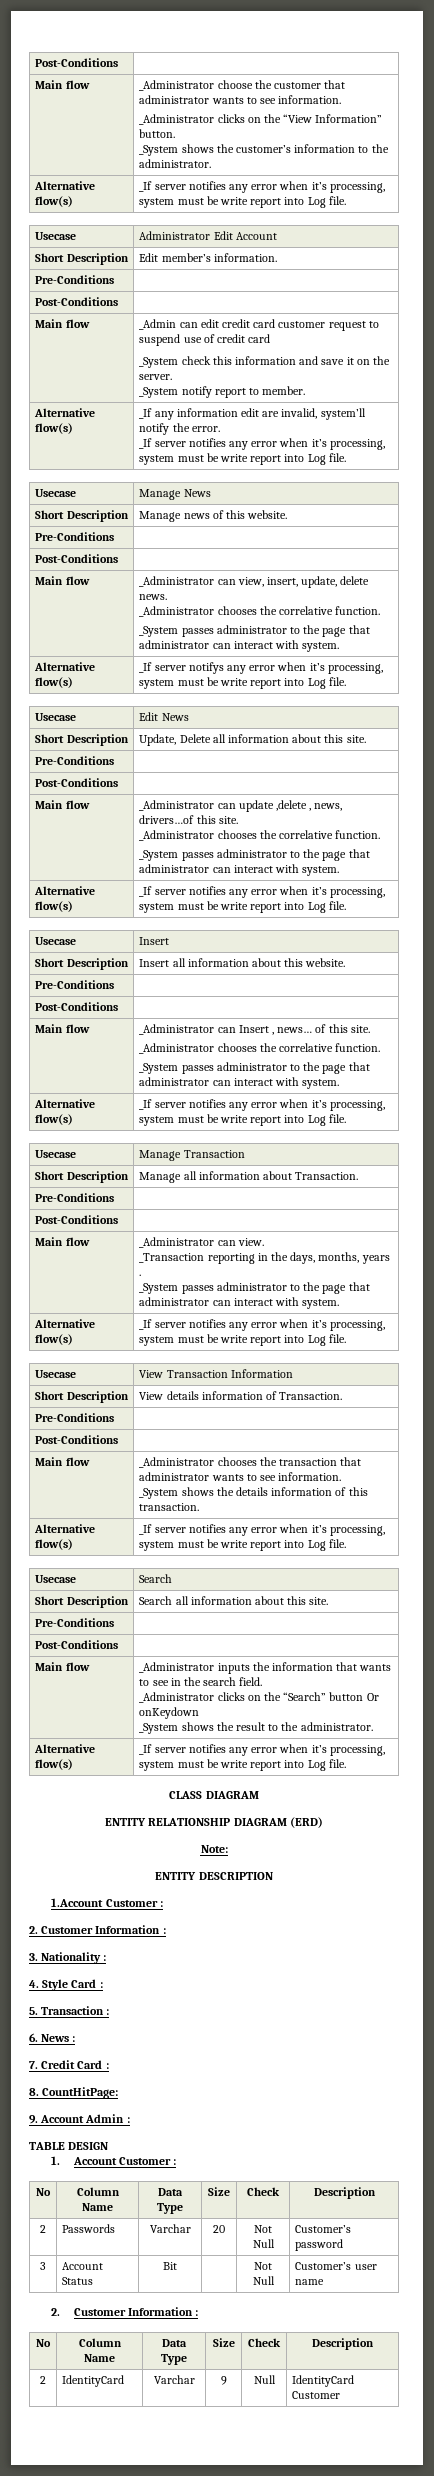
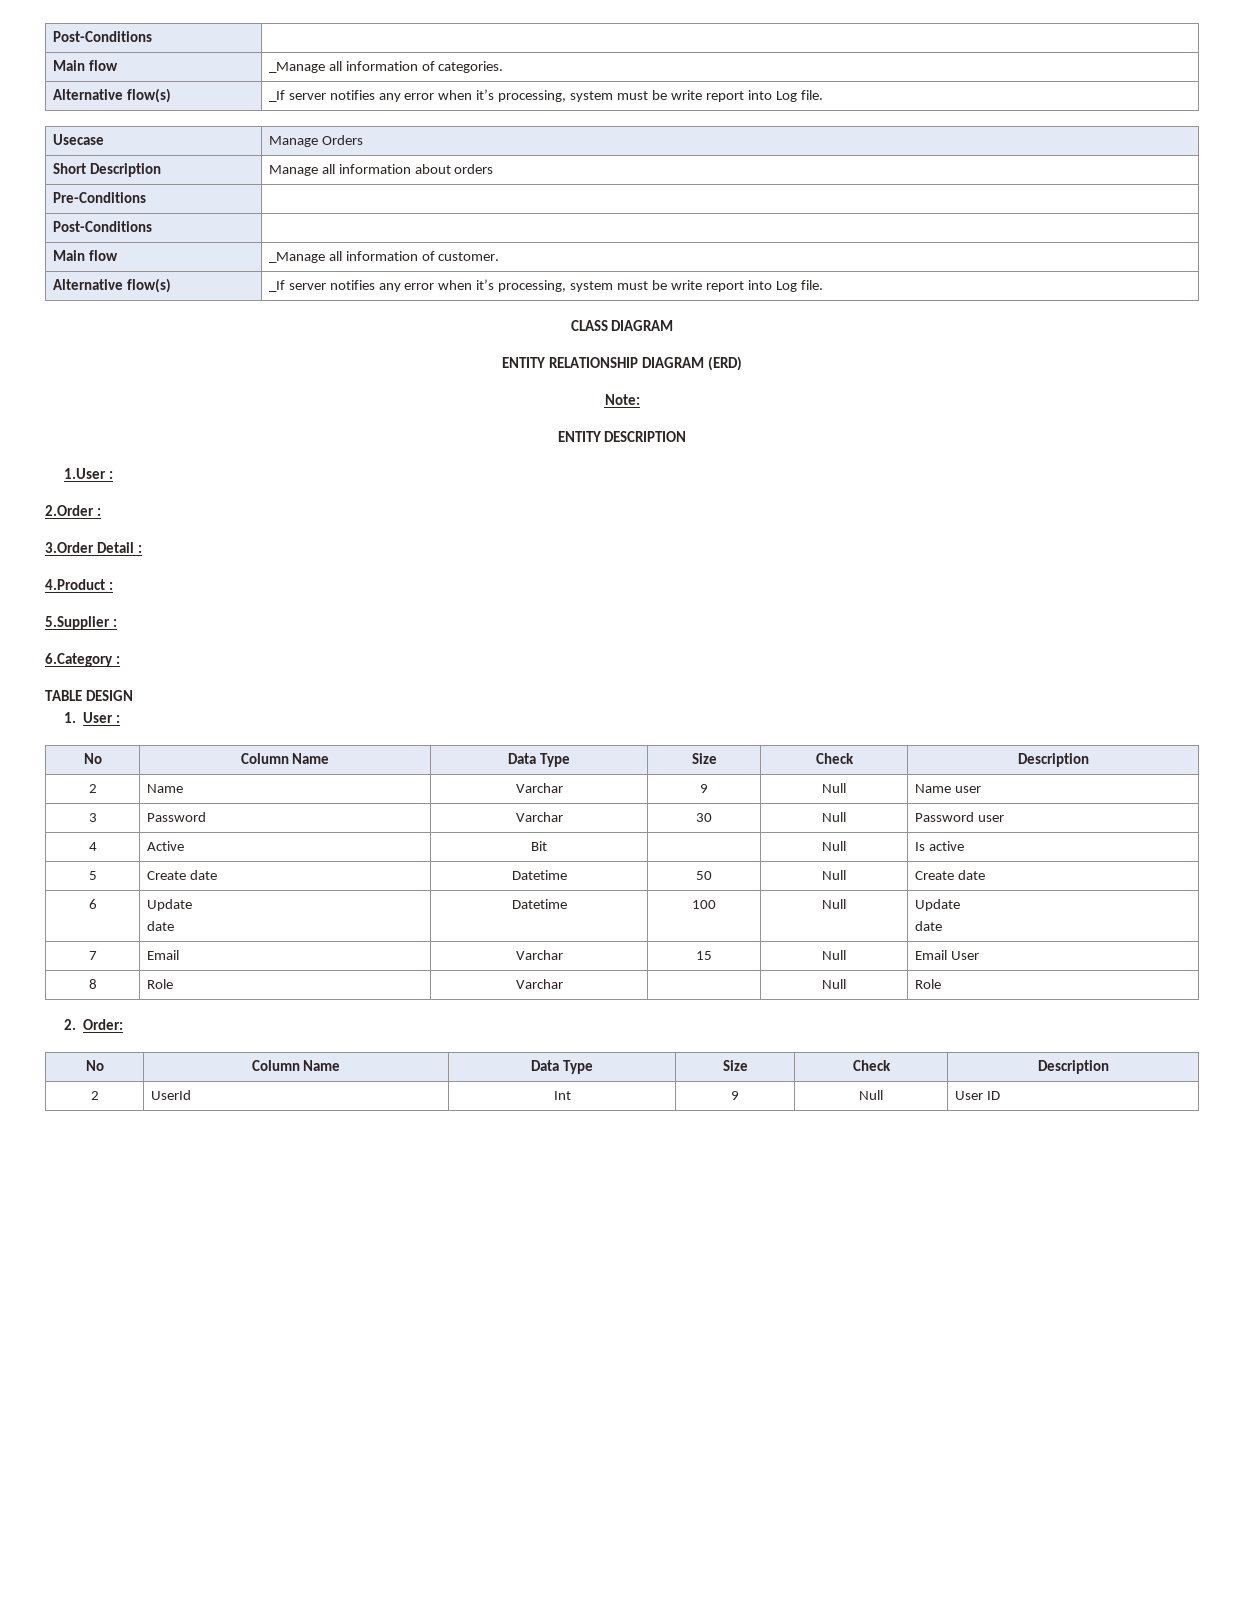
[35,58,119,67] [35,80,90,89] [139,80,346,91] [139,95,342,104] [139,114,383,125] [139,129,176,138] [139,144,389,156] [139,159,212,168] [34,181,96,190] [35,196,74,207] [139,181,385,193] [139,196,346,208] [35,232,77,240] [139,231,277,240] [35,253,129,265] [139,253,277,262] [35,275,115,284] [35,297,119,306] [35,319,90,328] [139,319,379,331] [139,334,271,346] [139,356,391,368] [139,374,173,380] [139,386,306,398] [34,408,96,417] [35,423,74,434] [139,408,366,420] [139,423,220,435] [139,438,385,450] [139,453,346,465] [35,489,77,497] [139,489,211,500] [35,510,129,522] [139,510,288,522] [35,532,115,541] [35,554,119,563] [35,576,90,585] [139,576,370,588] [139,594,168,600] [139,606,381,617] [139,625,370,637] [139,640,340,652] [34,662,96,671] [35,677,74,688] [139,662,383,674] [139,677,346,689] [35,713,77,721] [139,712,189,721] [35,734,129,746] [139,734,366,746] [35,756,115,765] [35,778,119,787] [35,800,90,809] [139,800,343,812] [139,815,238,824] [139,830,381,841] [139,849,370,861] [139,864,340,876] [34,886,96,895] [35,901,74,912] [139,886,385,898] [139,901,346,913] [35,937,77,945] [139,937,170,945] [35,958,129,970] [139,958,346,967] [35,980,115,989] [35,1002,119,1011] [35,1024,90,1033] [139,1024,370,1035] [139,1043,381,1054] [139,1062,370,1074] [139,1077,340,1089] Post-Conditions | // Main flow | _Administrator choose the customer that administrator wants to see information. // _Administrator clicks on the “View Information” button. // _System shows the customer’s information to the administrator. // Alternative flow(s) | _If server notifies any error when it’s processing, system must be write report into Log file. // Usecase | Administrator Edit Account // Short Description | Edit member’s information. // Pre-Conditions | // Post-Conditions | // Main flow | _Admin can edit credit card customer request to suspend use of credit card // _System check this information and save it on the server. // _System notify report to member. // Alternative flow(s) | _If any information edit are invalid, system’ll notify the error. // _If server notifies any error when it’s processing, system must be write report into Log file. // Usecase | Manage News // Short Description | Manage news of this website. // Pre-Conditions | // Post-Conditions | // Main flow | _Administrator can view, insert, update, delete news. // _Administrator chooses the correlative function. // _System passes administrator to the page that administrator can interact with system. // Alternative flow(s) | _If server notifys any error when it’s processing, system must be write report into Log file. // Usecase | Edit News // Short Description | Update, Delete all information about this site. // Pre-Conditions | // Post-Conditions | // Main flow | _Administrator can update ,delete , news, drivers…of this site. // _Administrator chooses the correlative function. // _System passes administrator to the page that administrator can interact with system. // Alternative flow(s) | _If server notifies any error when it’s processing, system must be write report into Log file. // Usecase | Insert // Short Description | Insert all information about this website. // Pre-Conditions | // Post-Conditions | // Main flow | _Administrator can Insert , news… of this site. // _Administrator chooses the correlative function. // _System passes administrator to the page that administrator can interact with system. -> [52,31,152,42] [52,60,118,71] [268,61,504,73] Post-Conditions | // Main flow | _Manage all information of categories.
[183,1150,245,1158] Transaction -> [321,135,363,145] Orders
[295,1172,359,1180] [35,1193,115,1202] [35,1215,119,1224] [35,1237,90,1246] [139,1237,264,1248] [139,1252,390,1264] [139,1274,142,1276] [139,1282,370,1294] [139,1297,340,1309] [34,1319,96,1328] [35,1334,74,1345] [139,1319,385,1331] [139,1334,346,1346] [35,1370,77,1378] [139,1369,293,1378] [35,1391,129,1403] [139,1391,343,1400] [35,1413,115,1422] [35,1435,119,1444] [35,1457,90,1466] [139,1457,362,1468] [139,1472,342,1481] [139,1487,368,1499] [139,1503,200,1511] [34,1524,96,1533] [35,1539,74,1550] [139,1524,385,1536] [139,1539,346,1551] [35,1575,77,1583] [139,1574,173,1583] [35,1596,129,1608] [139,1596,329,1605] [35,1618,115,1627] [35,1640,119,1649] [35,1662,90,1671] [139,1662,392,1674] [139,1677,263,1686] [139,1692,379,1703] [139,1707,200,1719] [139,1722,373,1734] Transaction. // Pre-Conditions | // Post-Conditions | // Main flow | _Administrator can view. // _Transaction reporting in the days, months, years . // _System passes administrator to the page that administrator can interact with system. // Alternative flow(s) | _If server notifies any error when it’s processing, system must be write report into Log file. // Usecase | View Transaction Information // Short Description | View details information of Transaction. // Pre-Conditions | // Post-Conditions | // Main flow | _Administrator chooses the transaction that administrator wants to see information. // _System shows the details information of this transaction. // Alternative flow(s) | _If server notifies any error when it’s processing, system must be write report into Log file. // Usecase | Search // Short Description | Search all information about this site. // Pre-Conditions | // Post-Conditions | // Main flow | _Administrator inputs the information that wants to see in the search field. // _Administrator clicks on the “Search” button Or onKeydown // _System shows the result to the administrator. -> [454,164,494,174] [52,192,146,203] [52,221,152,232] [52,250,118,261] [268,251,500,263] orders // Pre-Conditions | // Post-Conditions | // Main flow | _Manage all information of customer.
[51,1898,163,1907] [29,1925,166,1934] [29,1952,107,1964] [29,1979,103,1991] [29,2006,110,2015] [29,2033,76,2042] [29,2060,109,2069] [29,2087,119,2099] [29,2114,125,2124] 1.Account Customer : // 2. Customer Information : // 3. Nationality : // 4. Style Card : // 5. Transaction : // 6. News : // 7. Credit Card : // 8. CountHitPage: // 9. Account Admin -> [63,468,113,479] [45,505,101,516] [45,542,142,553] [45,579,113,590] [45,616,117,630] [45,653,113,667] 1.User : // 2.Order : // 3.Order Detail : // 4.Product : // 5.Supplier : // 6.Category
[72,2157,171,2165] Account Customer -> [83,712,114,723] User
[62,2224,116,2233] [149,2224,191,2233] [213,2225,225,2233] [254,2225,272,2233] [252,2239,275,2248] [295,2225,352,2233] [295,2239,344,2251] Passwords | Varchar | 20 | Not Null | Customer’s password -> [146,784,183,793] [515,783,563,793] [700,784,708,793] [822,783,846,793] [914,784,981,793] Name | Varchar | 9 | Null | Name user
[62,2262,104,2270] [62,2277,94,2285] Account Status -> [146,812,206,822] [515,812,563,822] [696,813,712,822] [822,812,846,822] [914,812,1004,822] [88,842,97,851] [146,841,184,851] Password | Varchar | 30 | Null | Password user // 4 | Active
[254,2262,272,2270] [252,2276,275,2285] [295,2262,377,2270] [295,2279,325,2285] [51,2307,199,2316] [36,2339,51,2347] [78,2338,122,2347] [84,2354,115,2362] [162,2339,187,2347] [161,2354,187,2365] [212,2338,235,2347] [248,2338,281,2347] [312,2338,374,2350] [40,2376,46,2384] [62,2375,125,2387] [153,2375,195,2384] [220,2376,227,2385] [253,2375,276,2384] [292,2375,355,2387] [292,2391,341,2399] Not Null | Customer’s user name // 2. Customer Information : // No | Column Name | Data Type | Size | Check | Description // 2 | IdentityCard | Varchar | 9 | Null | IdentityCard Customer -> [822,841,846,851] [914,841,964,851] [88,871,97,880] [146,870,217,880] [511,870,567,880] [696,871,712,880] [822,870,846,880] [914,870,985,880] [88,899,97,909] [146,899,192,911] [146,921,174,931] [511,899,567,909] [692,900,716,909] [822,899,846,909] [914,899,960,911] [914,921,942,931] [88,951,97,960] [146,950,179,960] [515,950,563,960] [696,951,712,960] [822,950,846,960] [914,950,979,960] [88,979,97,989] [146,979,173,989] [515,979,563,989] [822,979,846,989] [914,979,941,989] [63,1019,124,1030] [85,1060,104,1071] [251,1060,341,1071] [531,1060,593,1074] [722,1060,748,1071] [852,1060,891,1071] [1037,1060,1109,1074] [90,1091,99,1100] [150,1090,191,1100] [553,1091,571,1100] [731,1091,739,1100] [859,1090,883,1100] [954,1091,1000,1100] Null | Is active // 5 | Create date | Datetime | 50 | Null | Create date // 6 | Update // date | Datetime | 100 | Null | Update // date // 7 | Email | Varchar | 15 | Null | Email User // 8 | Role | Varchar | | Null | Role // 2. Order: // No | Column Name | Data Type | Size | Check | Description // 2 | UserId | Int | 9 | Null | User ID

